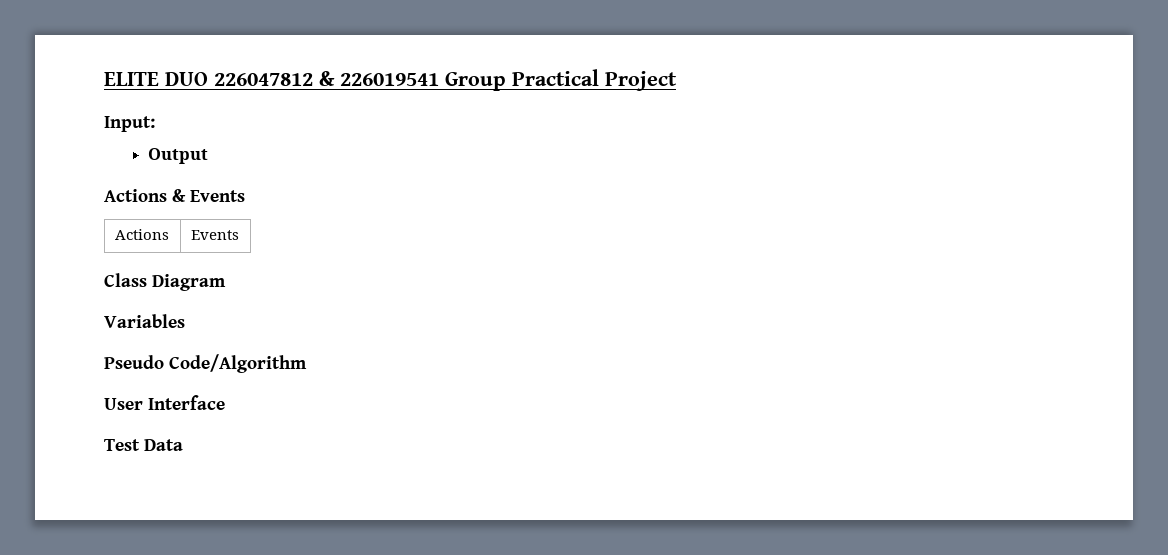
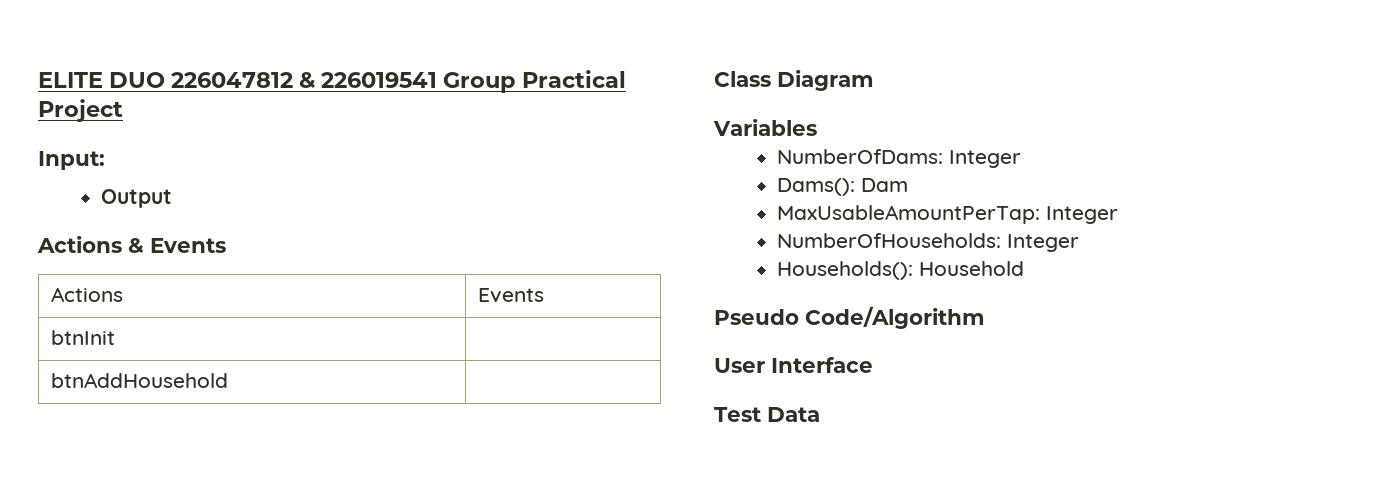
(239, 235) none -> [50,330,115,345] [50,373,228,388] // btnInit | // btnAddHousehold |
(185, 321) none -> [776,149,1021,168] [776,178,908,196] [776,205,1118,224] [776,233,1079,252] [776,261,1024,280] // NumberOfDams: Integer // Dams(): Dam // MaxUsableAmountPerTap: Integer // NumberOfHouseholds: Integer // Households(): Household

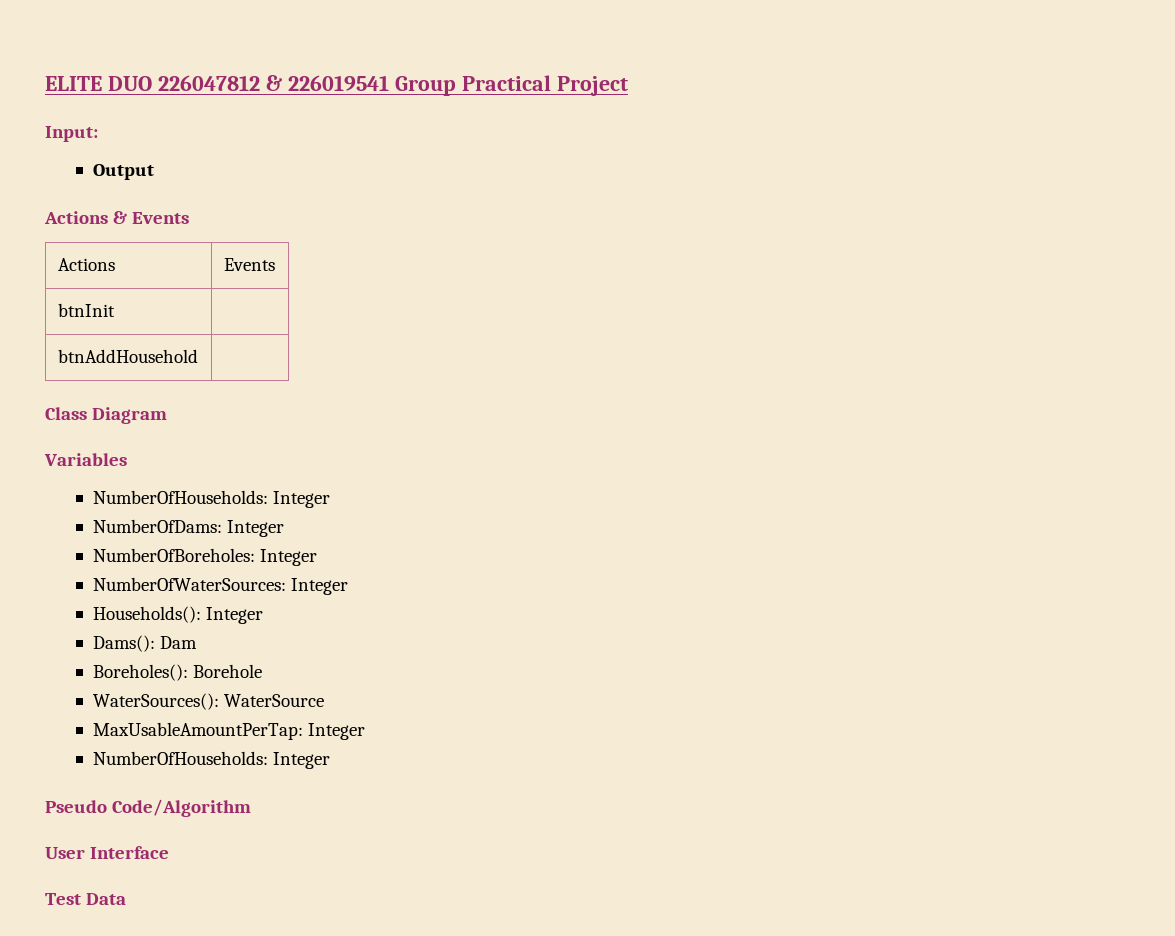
(817, 127) none -> [92,490,330,508] // NumberOfHouseholds: Integer
[776,178,908,196] Dams(): Dam -> [92,548,317,566] [92,577,348,595] [92,606,263,624] [92,635,197,652] [92,664,262,681] [92,693,324,710] NumberOfBoreholes: Integer // NumberOfWaterSources: Integer // Households(): Integer // Dams(): Dam // Boreholes(): Borehole // WaterSources(): WaterSource
[776,261,1024,280] // Households(): Household -> (330, 760) none

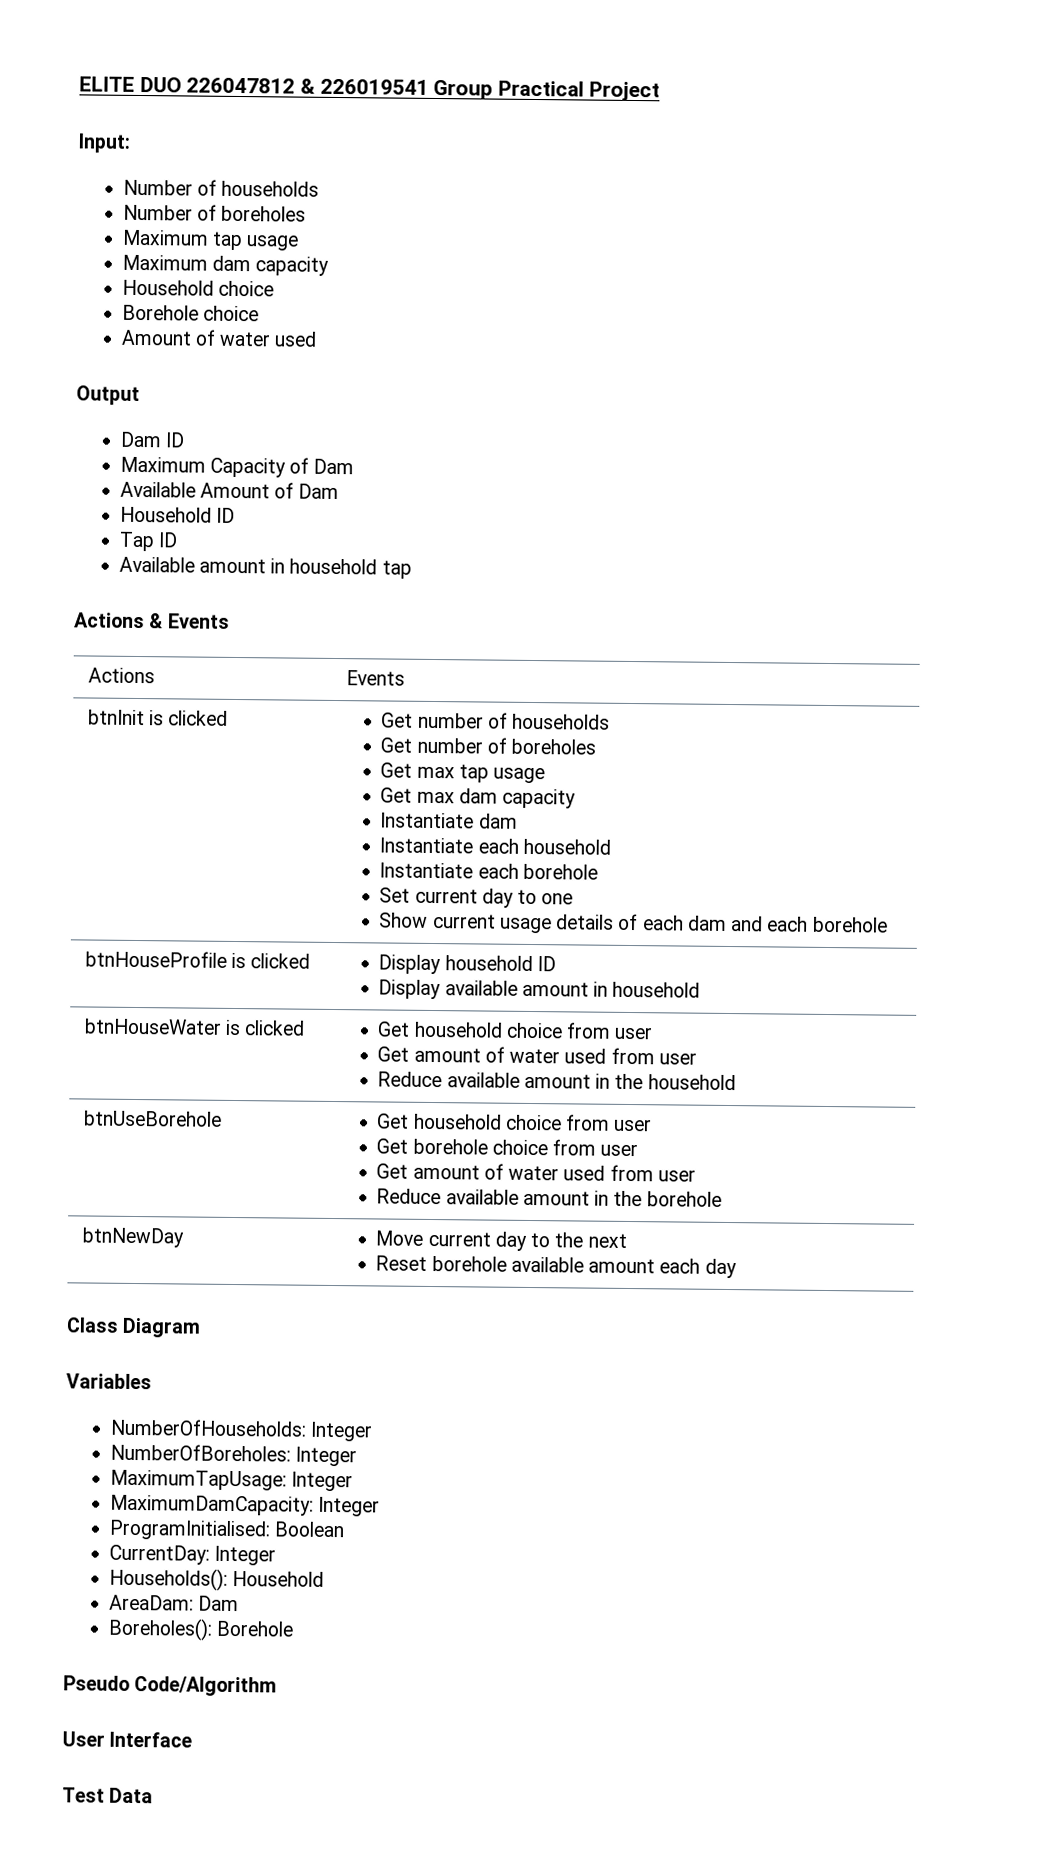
[92,164,154,180] Output -> [122,179,320,197] [122,204,307,222] [121,229,300,251] [121,254,330,276] [121,279,274,297] [121,304,259,322] [120,329,318,347] [76,385,140,406] [119,431,185,448] [119,456,355,478] [119,481,340,500] [119,506,235,523] [118,531,178,552] [118,556,412,579] Number of households // Number of boreholes // Maximum tap usage // Maximum dam capacity // Household choice // Borehole choice // Amount of water used // Output // Dam ID // Maximum Capacity of Dam // Available Amount of Dam // Household ID // Tap ID // Available amount in household tap
[57,349,198,363] | // btnAddHousehold | -> [149,710,229,726] [381,712,611,730] [380,737,597,755] [380,762,546,784] [380,787,577,809] [380,812,518,829] [379,837,611,855] [379,862,598,880] [379,887,574,908] [379,912,888,934] [84,950,311,969] [378,954,556,975] [378,979,701,1000] [83,1018,306,1036] [377,1021,654,1040] [377,1046,697,1065] [377,1071,736,1091] [83,1110,222,1127] [376,1113,653,1132] [376,1138,639,1157] [376,1163,696,1182] [376,1188,722,1207] [81,1227,184,1248] [375,1230,627,1251] [375,1255,737,1279] is clicked | Get number of households // Get number of boreholes // Get max tap usage // Get max dam capacity // Instantiate dam // Instantiate each household // Instantiate each borehole // Set current day to one // Show current usage details of each dam and each borehole // btnHouseProfile is clicked | Display household ID // Display available amount in household // btnHouseWater is clicked | Get household choice from user // Get amount of water used from user // Reduce available amount in the household // btnUseBorehole | Get household choice from user // Get borehole choice from user // Get amount of water used from user // Reduce available amount in the borehole // btnNewDay | Move current day to the next // Reset borehole available amount each day
[92,519,284,537] // NumberOfDams: Integer -> (373, 1431) none
[92,577,286,591] NumberOfWaterSources: -> [109,1469,353,1492] [109,1494,380,1517] [108,1519,345,1541] [108,1544,210,1565] MaximumTapUsage: Integer // MaximumDamCapacity: Integer // ProgramInitialised: Boolean // CurrentDay:
[205,607,263,624] [92,635,155,652] Integer // Dams(): -> [231,1570,324,1587] [108,1594,194,1611] Household // AreaDam:
[92,693,324,710] [92,722,365,740] [92,751,330,769] // WaterSources(): WaterSource // MaxUsableAmountPerTap: Integer // NumberOfHouseholds: Integer -> (293, 1628) none

